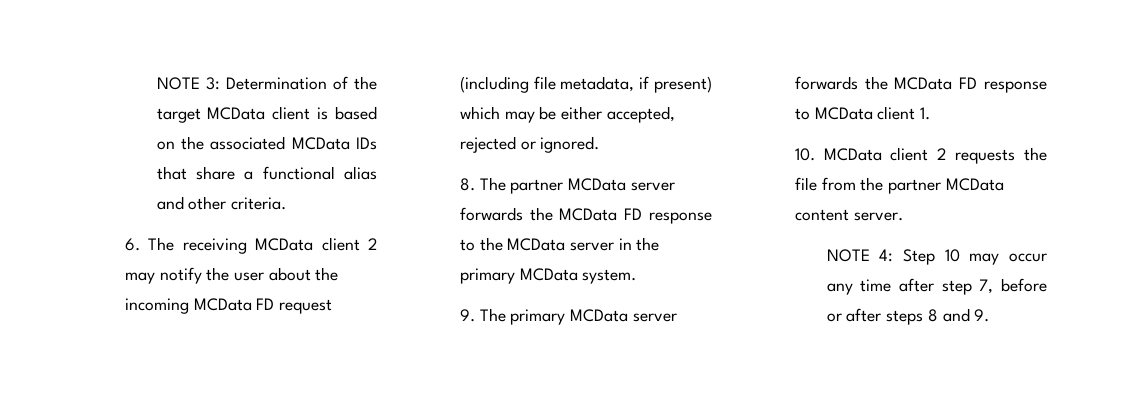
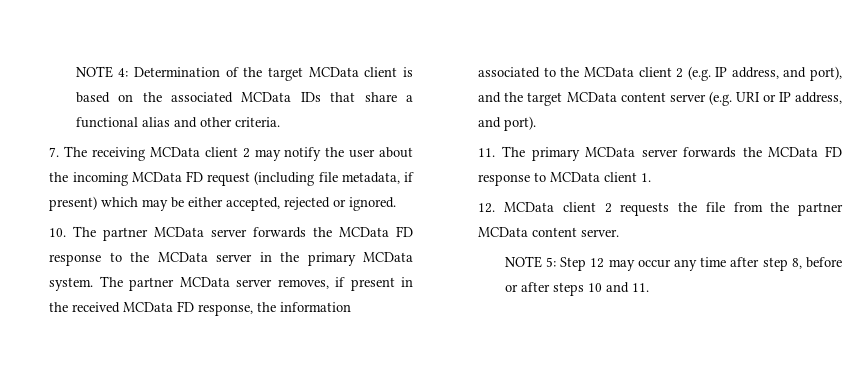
[156,77,220,90] NOTE 3: -> [75,66,129,78] NOTE 4:
[124,238,140,251] 6. -> [49,147,60,157] 7.
[459,178,475,191] 8. -> [49,228,67,237] 10.
[459,309,475,322] // 9. -> [99,276,414,291] [49,301,352,316] [478,66,842,81] [478,91,842,106] [478,116,537,131] [478,148,496,157] The partner MCData server removes, if present in the received MCData FD response, the information associated to the MCData client 2 (e.g. IP address, and port), and the target MCData content server (e.g. URI or IP address, and port). // 11.
[794,148,815,161] 10. -> [478,203,496,213] 12.
[879,249,960,265] 4: Step 10 -> [545,257,605,271] 5: Step 12
[979,279,994,294] 7, -> [791,258,802,269] 8,
[927,308,990,322] 8 and 9. -> [587,282,649,293] 10 and 11.

